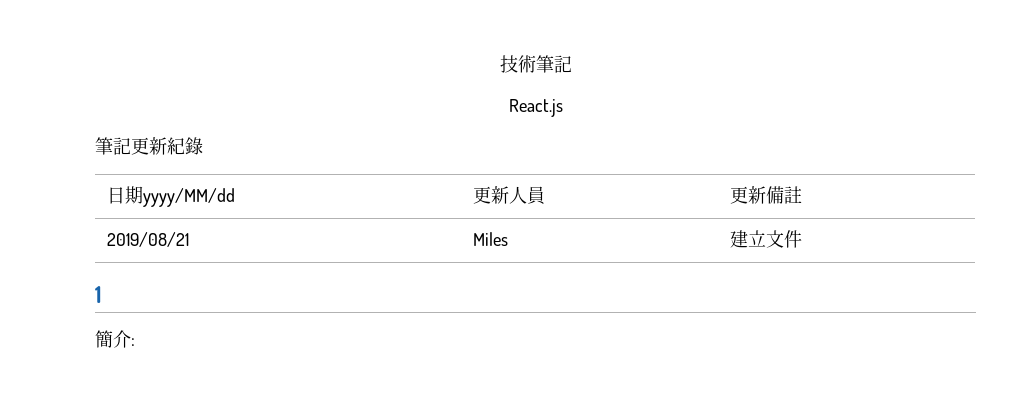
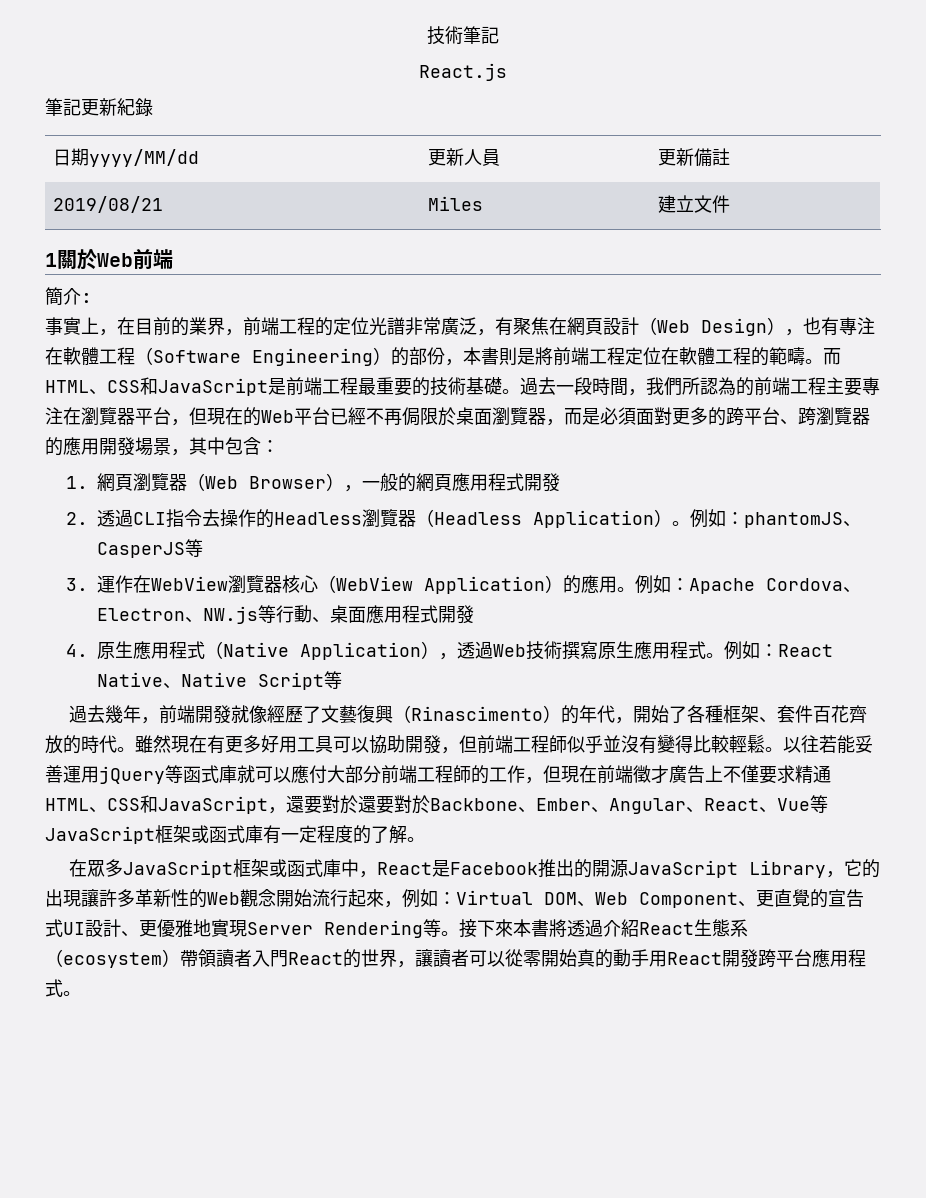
(101, 294) none -> [57,249,173,270] 關於Web前端
(135, 342) none -> [45,317,875,336] [45,347,841,366] [45,377,880,396] [45,407,870,426] [45,437,279,456] [65,473,560,492] [65,509,861,528] [96,539,203,558] [65,575,861,594] [96,605,474,624] [65,641,833,660] [96,671,342,690] [68,705,867,724] [45,734,873,754] [45,765,831,784] [45,795,828,814] [45,825,425,844] [68,859,880,878] [45,889,864,908] [45,919,748,938] [45,949,866,968] [45,979,81,997] // 事實上，在目前的業界，前端工程的定位光譜非常廣泛，有聚焦在網頁設計（Web Design），也有專注在軟體工程（Software Engineering）的部份，本書則是將前端工程定位在軟體工程的範疇。而HTML、CSS和JavaScript是前端工程最重要的技術基礎。過去一段時間，我們所認為的前端工程主要專注在瀏覽器平台，但現在的Web平台已經不再侷限於桌面瀏覽器，而是必須面對更多的跨平台、跨瀏覽器的應用開發場景，其中包含： // 1.網頁瀏覽器（Web Browser），一般的網頁應用程式開發 // 2.透過CLI指令去操作的Headless瀏覽器（Headless Application）。例如：phantomJS、CasperJS等 // 3.運作在WebView瀏覽器核心（WebView Application）的應用。例如：Apache Cordova、Electron、NW.js等行動、桌面應用程式開發 // 4.原生應用程式（Native Application），透過Web技術撰寫原生應用程式。例如：React Native、Native Script等 // 過去幾年，前端開發就像經歷了文藝復興（Rinascimento）的年代，開始了各種框架、套件百花齊放的時代。雖然現在有更多好用工具可以協助開發，但前端工程師似乎並沒有變得比較輕鬆。以往若能妥善運用jQuery等函式庫就可以應付大部分前端工程師的工作，但現在前端徵才廣告上不僅要求精通HTML、CSS和JavaScript，還要對於還要對於Backbone、Ember、Angular、React、Vue等JavaScript框架或函式庫有一定程度的了解。 // 在眾多JavaScript框架或函式庫中，React是Facebook推出的開源JavaScript Library，它的出現讓許多革新性的Web觀念開始流行起來，例如：Virtual DOM、Web Component、更直覺的宣告式UI設計、更優雅地實現Server Rendering等。接下來本書將透過介紹React生態系（ecosystem）帶領讀者入門React的世界，讓讀者可以從零開始真的動手用React開發跨平台應用程式。

